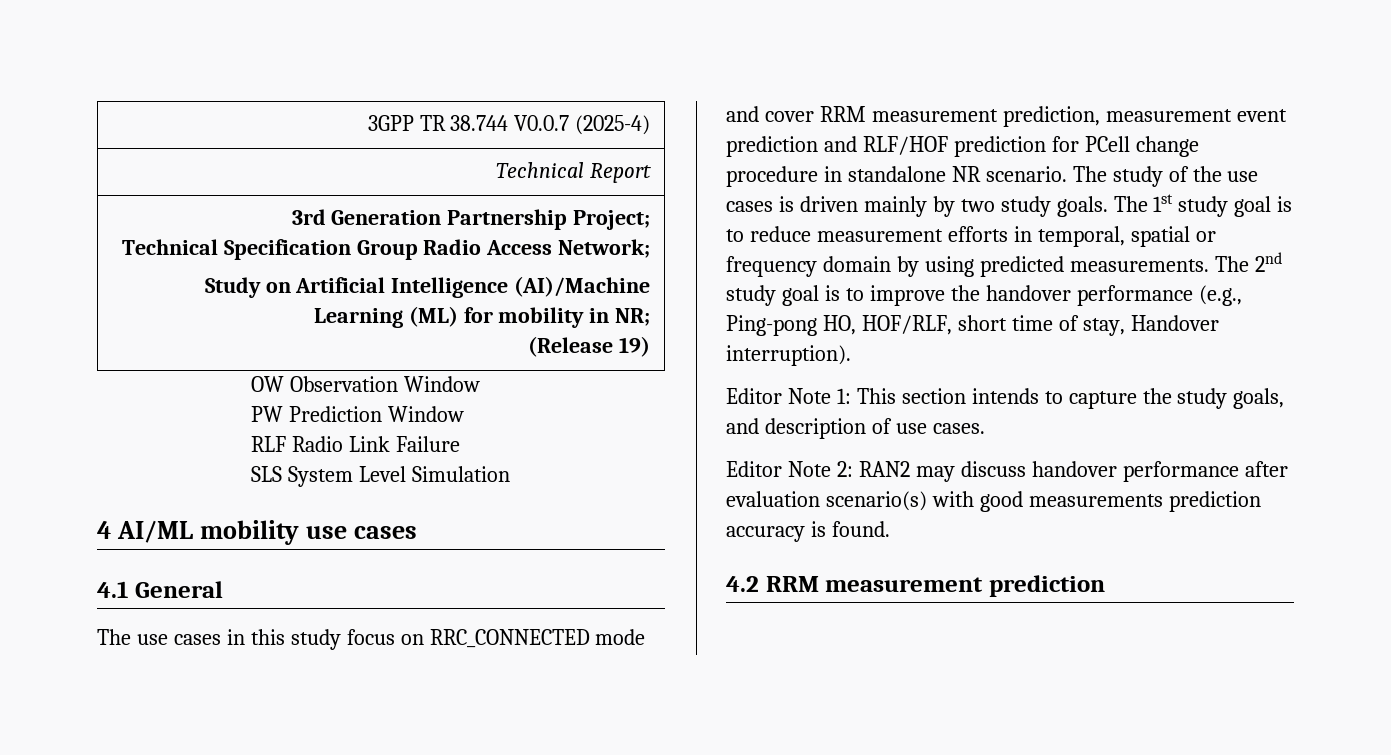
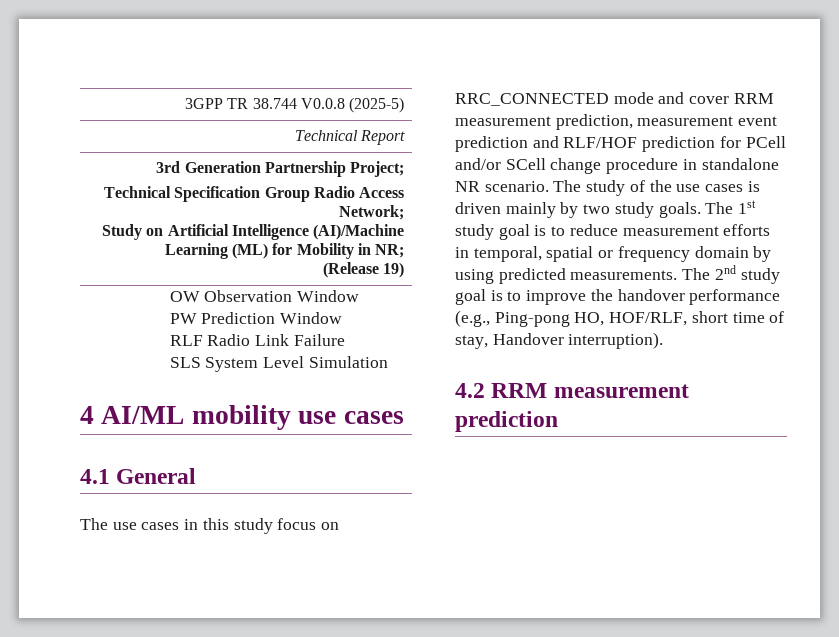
[514,115,651,135] V0.0.7 (2025-4) -> [300,97,405,113] V0.0.8 (2025-5)
[498,307,585,328] mobility -> [296,243,354,259] Mobility
(1130, 144) none -> [455,158,546,170] and/or SCell
[726,388,1285,409] [726,418,985,439] [726,461,1288,482] [726,491,1261,512] [726,521,890,542] // Editor Note 1: This section intends to capture the study goals, and description of use cases. // Editor Note 2: RAN2 may discuss handover performance after evaluation scenario(s) with good measurements prediction accuracy is found. -> (664, 340) none

